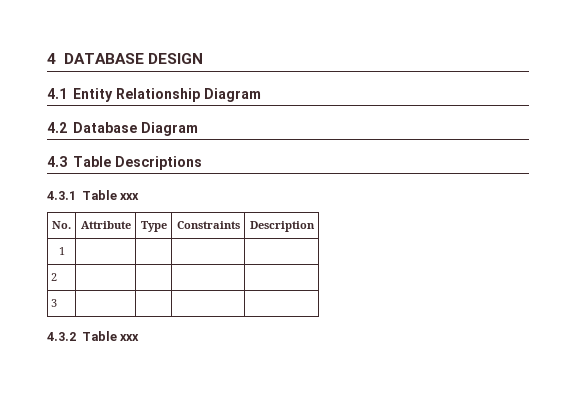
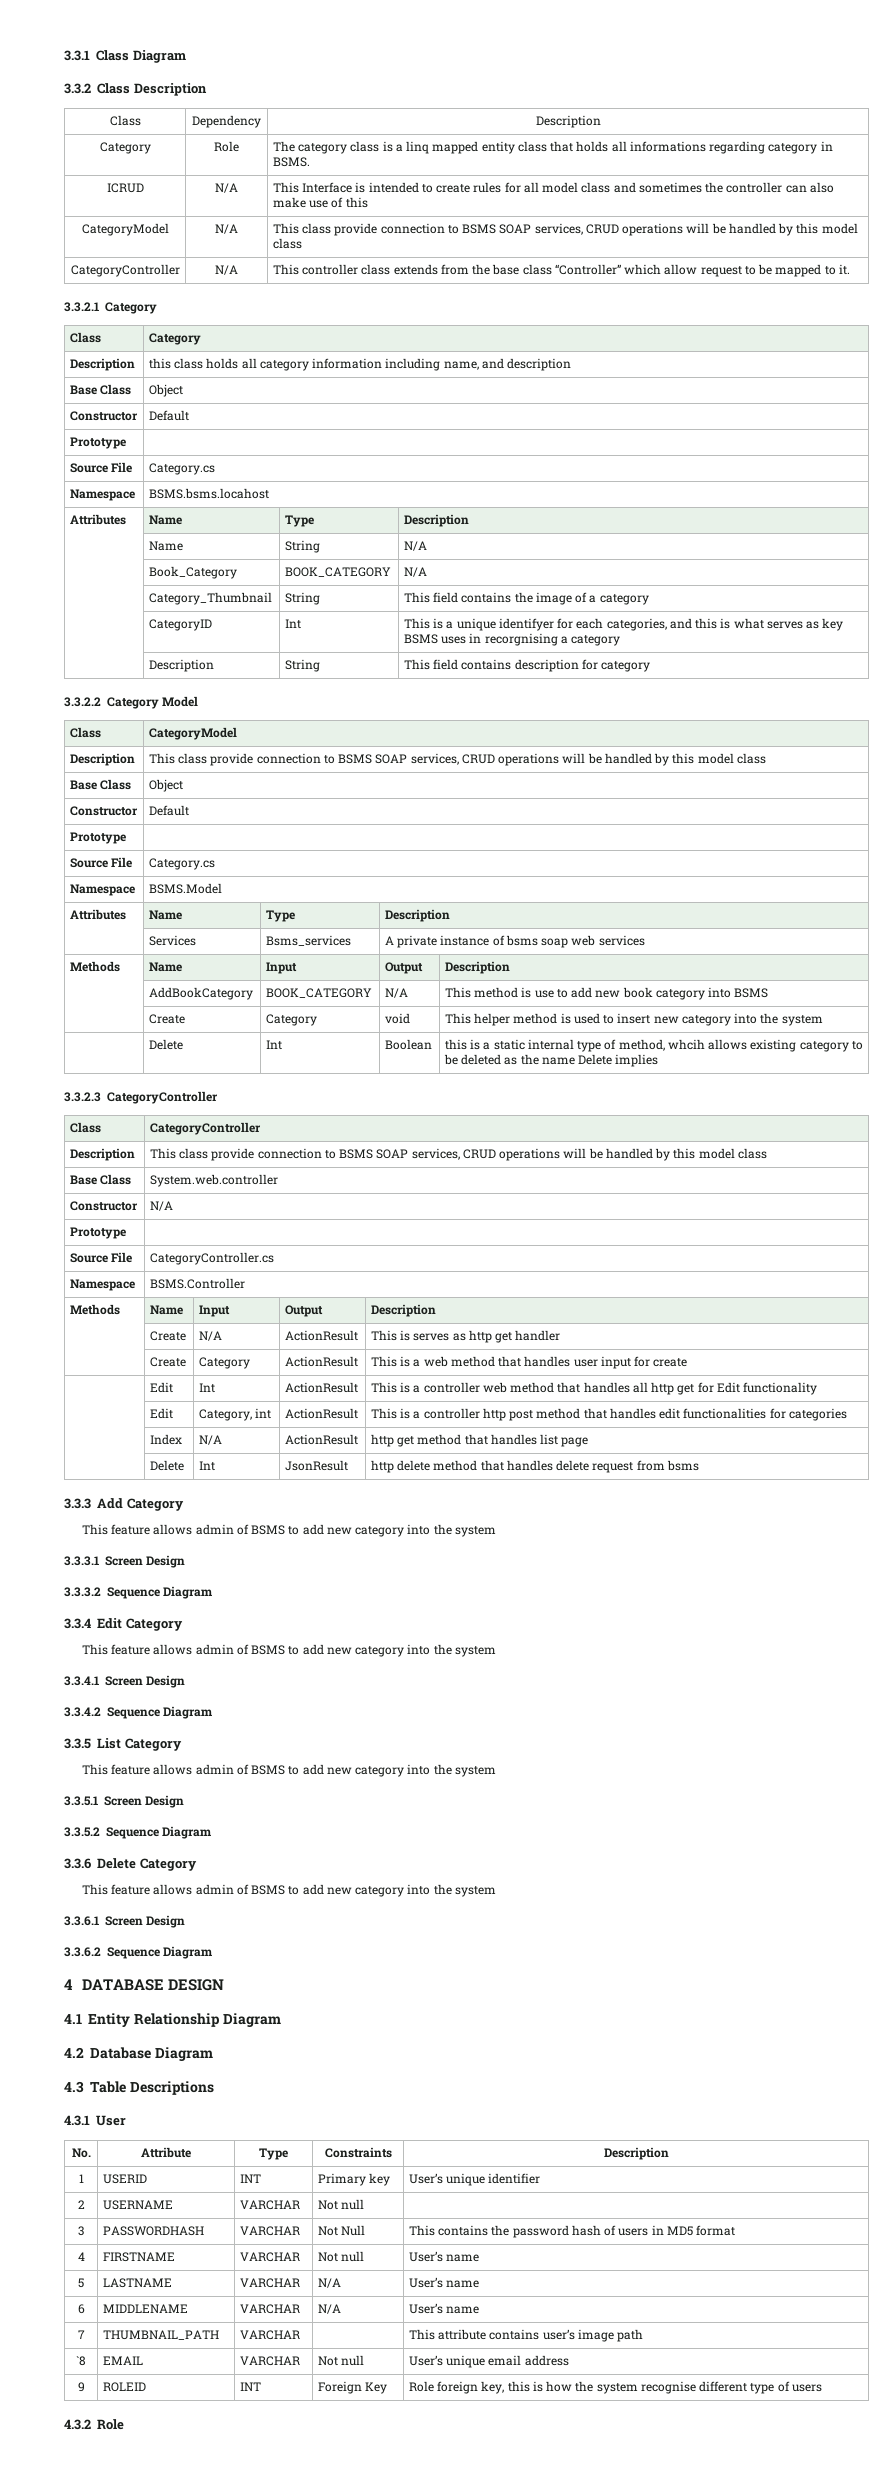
(47, 58) none -> [64,50,186,63] [64,83,207,96] [109,115,141,126] [192,115,261,128] [535,115,601,128] [99,142,151,154] [214,141,239,152] [272,141,833,154] [272,157,310,167] [106,183,144,193] [215,183,238,193] [272,182,834,193] [272,197,368,208] [81,223,169,236] [215,224,238,234] [272,223,858,236] [272,238,302,249] [70,264,180,277] [215,265,238,275] [272,264,850,277] [64,302,157,314] [69,332,101,343] [148,333,201,345] [69,358,135,371] [148,358,572,371] [69,384,132,395] [148,384,183,397] [69,411,138,421] [148,410,189,421] [69,437,126,449] [69,462,133,473] [148,463,215,475] [69,489,135,501] [148,488,269,499] [69,514,126,525] [148,515,182,525] [284,515,314,527] [403,514,469,527] [148,541,183,551] [284,540,320,553] [403,541,427,551] [148,566,237,579] [284,567,391,577] [403,567,427,577] [148,592,272,605] [284,592,320,605] [403,592,649,605] [148,619,212,631] [284,619,301,629] [403,618,844,631] [403,633,621,646] [148,659,214,672] [284,659,320,672] [403,659,651,672] [64,696,199,709] [69,727,101,738] [148,727,237,740] [69,753,135,766] [148,753,766,766] [69,779,132,790] [148,779,183,792] [69,806,138,816] [148,805,189,816] [69,832,126,844] [69,857,133,868] [148,858,215,870] [69,884,135,896] [148,883,222,894] [69,909,126,920] [148,910,182,920] [265,910,295,922] [384,909,450,922] [148,935,196,946] [265,935,351,946] [384,935,645,948] [69,961,120,972] [148,962,182,972] [265,962,297,974] [384,962,423,974] [444,961,510,974] [148,987,253,1000] [265,988,372,998] [384,988,408,998] [444,987,769,1000] [148,1014,185,1024] [265,1014,317,1026] [384,1013,410,1024] [444,1013,823,1026] [148,1039,183,1050] [265,1040,282,1050] [384,1039,432,1050] [444,1039,863,1052] [443,1054,659,1067] [64,1091,218,1104] [69,1122,101,1133] [149,1122,261,1135] [69,1148,135,1161] [149,1148,767,1161] [69,1174,132,1185] [149,1174,278,1187] [69,1201,138,1211] [149,1201,173,1211] [69,1227,126,1239] [69,1252,133,1263] [149,1252,274,1265] [69,1279,135,1291] [149,1278,245,1289] [69,1304,120,1315] [149,1305,183,1315] [198,1305,230,1317] [284,1305,323,1317] [370,1304,436,1317] [149,1331,186,1341] [198,1331,222,1341] [284,1330,358,1341] [370,1330,561,1343] [149,1357,186,1367] [198,1357,250,1369] [284,1356,358,1367] [370,1356,688,1369] [149,1382,173,1393] [198,1383,215,1393] [284,1382,358,1393] [370,1382,818,1395] [149,1408,173,1419] [198,1408,272,1421] [284,1408,358,1419] [370,1408,847,1421] [149,1434,182,1445] [198,1435,222,1445] [284,1434,358,1445] [370,1434,589,1447] [149,1460,184,1471] [198,1461,215,1471] [284,1460,348,1471] [370,1460,699,1473] [64,1498,184,1511] [81,1524,496,1537] [64,1555,186,1568] [64,1586,213,1599] [64,1618,183,1631] [81,1644,496,1657] [64,1675,186,1688] [64,1706,213,1719] [64,1738,182,1751] [81,1764,496,1777] [64,1795,185,1808] [64,1826,212,1839] [64,1858,197,1871] [81,1884,496,1897] [64,1915,186,1928] [64,1946,213,1959] 3.3.1 Class Diagram // 3.3.2 Class Description // Class | Dependency | Description // Category | Role | The category class is a linq mapped entity class that holds all informations regarding category in BSMS. // ICRUD | N/A | This Interface is intended to create rules for all model class and sometimes the controller can also make use of this // CategoryModel | N/A | This class provide connection to BSMS SOAP services, CRUD operations will be handled by this model class // CategoryController | N/A | This controller class extends from the base class “Controller” which allow request to be mapped to it. // 3.3.2.1 Category // Class | Category // Description | this class holds all category information including name, and description // Base Class | Object // Constructor | Default // Prototype | // Source File | Category.cs // Namespace | BSMS.bsms.locahost // Attributes | Name | Type | Description // | Name | String | N/A // | Book_Category | BOOK_CATEGORY | N/A // | Category_Thumbnail | String | This field contains the image of a category // | CategoryID | Int | This is a unique identifyer for each categories, and this is what serves as key BSMS uses in recorgnising a category // | Description | String | This field contains description for category // 3.3.2.2 Category Model // Class | CategoryModel // Description | This class provide connection to BSMS SOAP services, CRUD operations will be handled by this model class // Base Class | Object // Constructor | Default // Prototype | // Source File | Category.cs // Namespace | BSMS.Model // Attributes | Name | Type | Description // | Services | Bsms_services | A private instance of bsms soap web services // Methods | Name | Input | Output | Description // | AddBookCategory | BOOK_CATEGORY | N/A | This method is use to add new book category into BSMS // | Create | Category | void | This helper method is used to insert new category into the system // | Delete | Int | Boolean | this is a static internal type of method, whcih allows existing category to be deleted as the name Delete implies // 3.3.2.3 CategoryController // Class | CategoryController // Description | This class provide connection to BSMS SOAP services, CRUD operations will be handled by this model class // Base Class | System.web.controller // Constructor | N/A // Prototype | // Source File | CategoryController.cs // Namespace | BSMS.Controller // Methods | Name | Input | Output | Description // | Create | N/A | ActionResult | This is serves as http get handler // | Create | Category | ActionResult | This is a web method that handles user input for create // | Edit | Int | ActionResult | This is a controller web method that handles all http get for Edit functionality // | Edit | Category, int | ActionResult | This is a controller http post method that handles edit functionalities for categories // | Index | N/A | ActionResult | http get method that handles list page // | Delete | Int | JsonResult | http delete method that handles delete request from bsms // 3.3.3 Add Category // This feature allows admin of BSMS to add new category into the system // 3.3.3.1 Screen Design // 3.3.3.2 Sequence Diagram // 3.3.4 Edit Category // This feature allows admin of BSMS to add new category into the system // 3.3.4.1 Screen Design // 3.3.4.2 Sequence Diagram // 3.3.5 List Category // This feature allows admin of BSMS to add new category into the system // 3.3.5.1 Screen Design // 3.3.5.2 Sequence Diagram // 3.3.6 Delete Category // This feature allows admin of BSMS to add new category into the system // 3.3.6.1 Screen Design // 3.3.6.2 Sequence Diagram //
[81,190,139,200] Table xxx -> [96,2115,126,2126] User
[51,273,58,281] [51,299,58,307] | | | // 2 | | | | // 3 | | | | -> [102,2174,147,2184] [239,2174,261,2183] [317,2173,391,2186] [408,2173,541,2186] [77,2200,85,2209] [102,2200,173,2210] [239,2200,300,2210] [317,2199,365,2210] [78,2226,84,2236] [102,2226,204,2236] [239,2226,300,2236] [317,2225,366,2236] [408,2225,736,2238] [77,2252,85,2261] [102,2252,175,2262] [239,2252,300,2262] [317,2251,365,2262] [408,2251,480,2262] [78,2278,84,2288] [102,2278,172,2288] [239,2278,300,2288] [317,2278,341,2288] [408,2277,480,2288] [77,2304,85,2314] [102,2304,188,2313] [239,2304,300,2314] [317,2304,341,2314] [408,2303,480,2314] [77,2330,85,2339] [102,2330,219,2340] [239,2330,300,2340] [408,2329,644,2342] [76,2356,86,2366] [102,2356,143,2365] [239,2356,300,2366] [317,2355,365,2366] [408,2355,569,2368] [77,2382,85,2392] [102,2382,146,2392] [239,2382,261,2391] [317,2381,388,2394] [408,2381,822,2394] USERID | INT | Primary key | User’s unique identifier // 2 | USERNAME | VARCHAR | Not null | // 3 | PASSWORDHASH | VARCHAR | Not Null | This contains the password hash of users in MD5 format // 4 | FIRSTNAME | VARCHAR | Not null | User’s name // 5 | LASTNAME | VARCHAR | N/A | User’s name // 6 | MIDDLENAME | VARCHAR | N/A | User’s name // 7 | THUMBNAIL_PATH | VARCHAR | | This attribute contains user’s image path // `8 | EMAIL | VARCHAR | Not null | User’s unique email address // 9 | ROLEID | INT | Foreign Key | Role foreign key, this is how the system recognise different type of users
[81,331,139,341] Table xxx -> [97,2419,124,2430] Role

